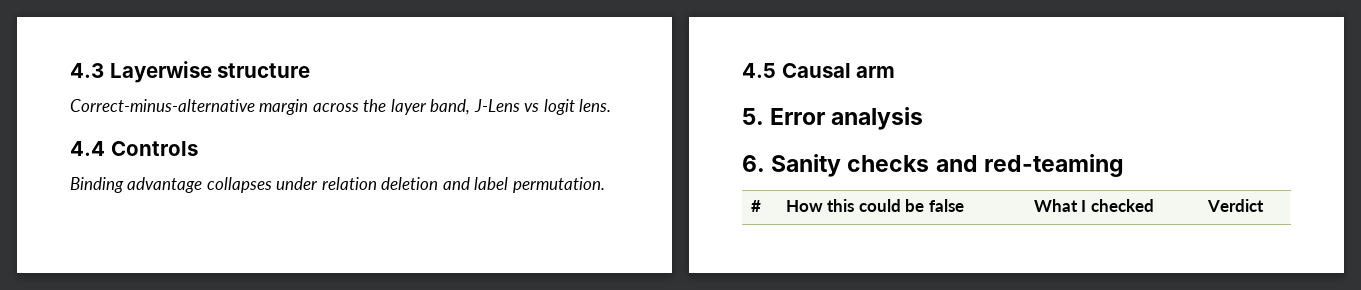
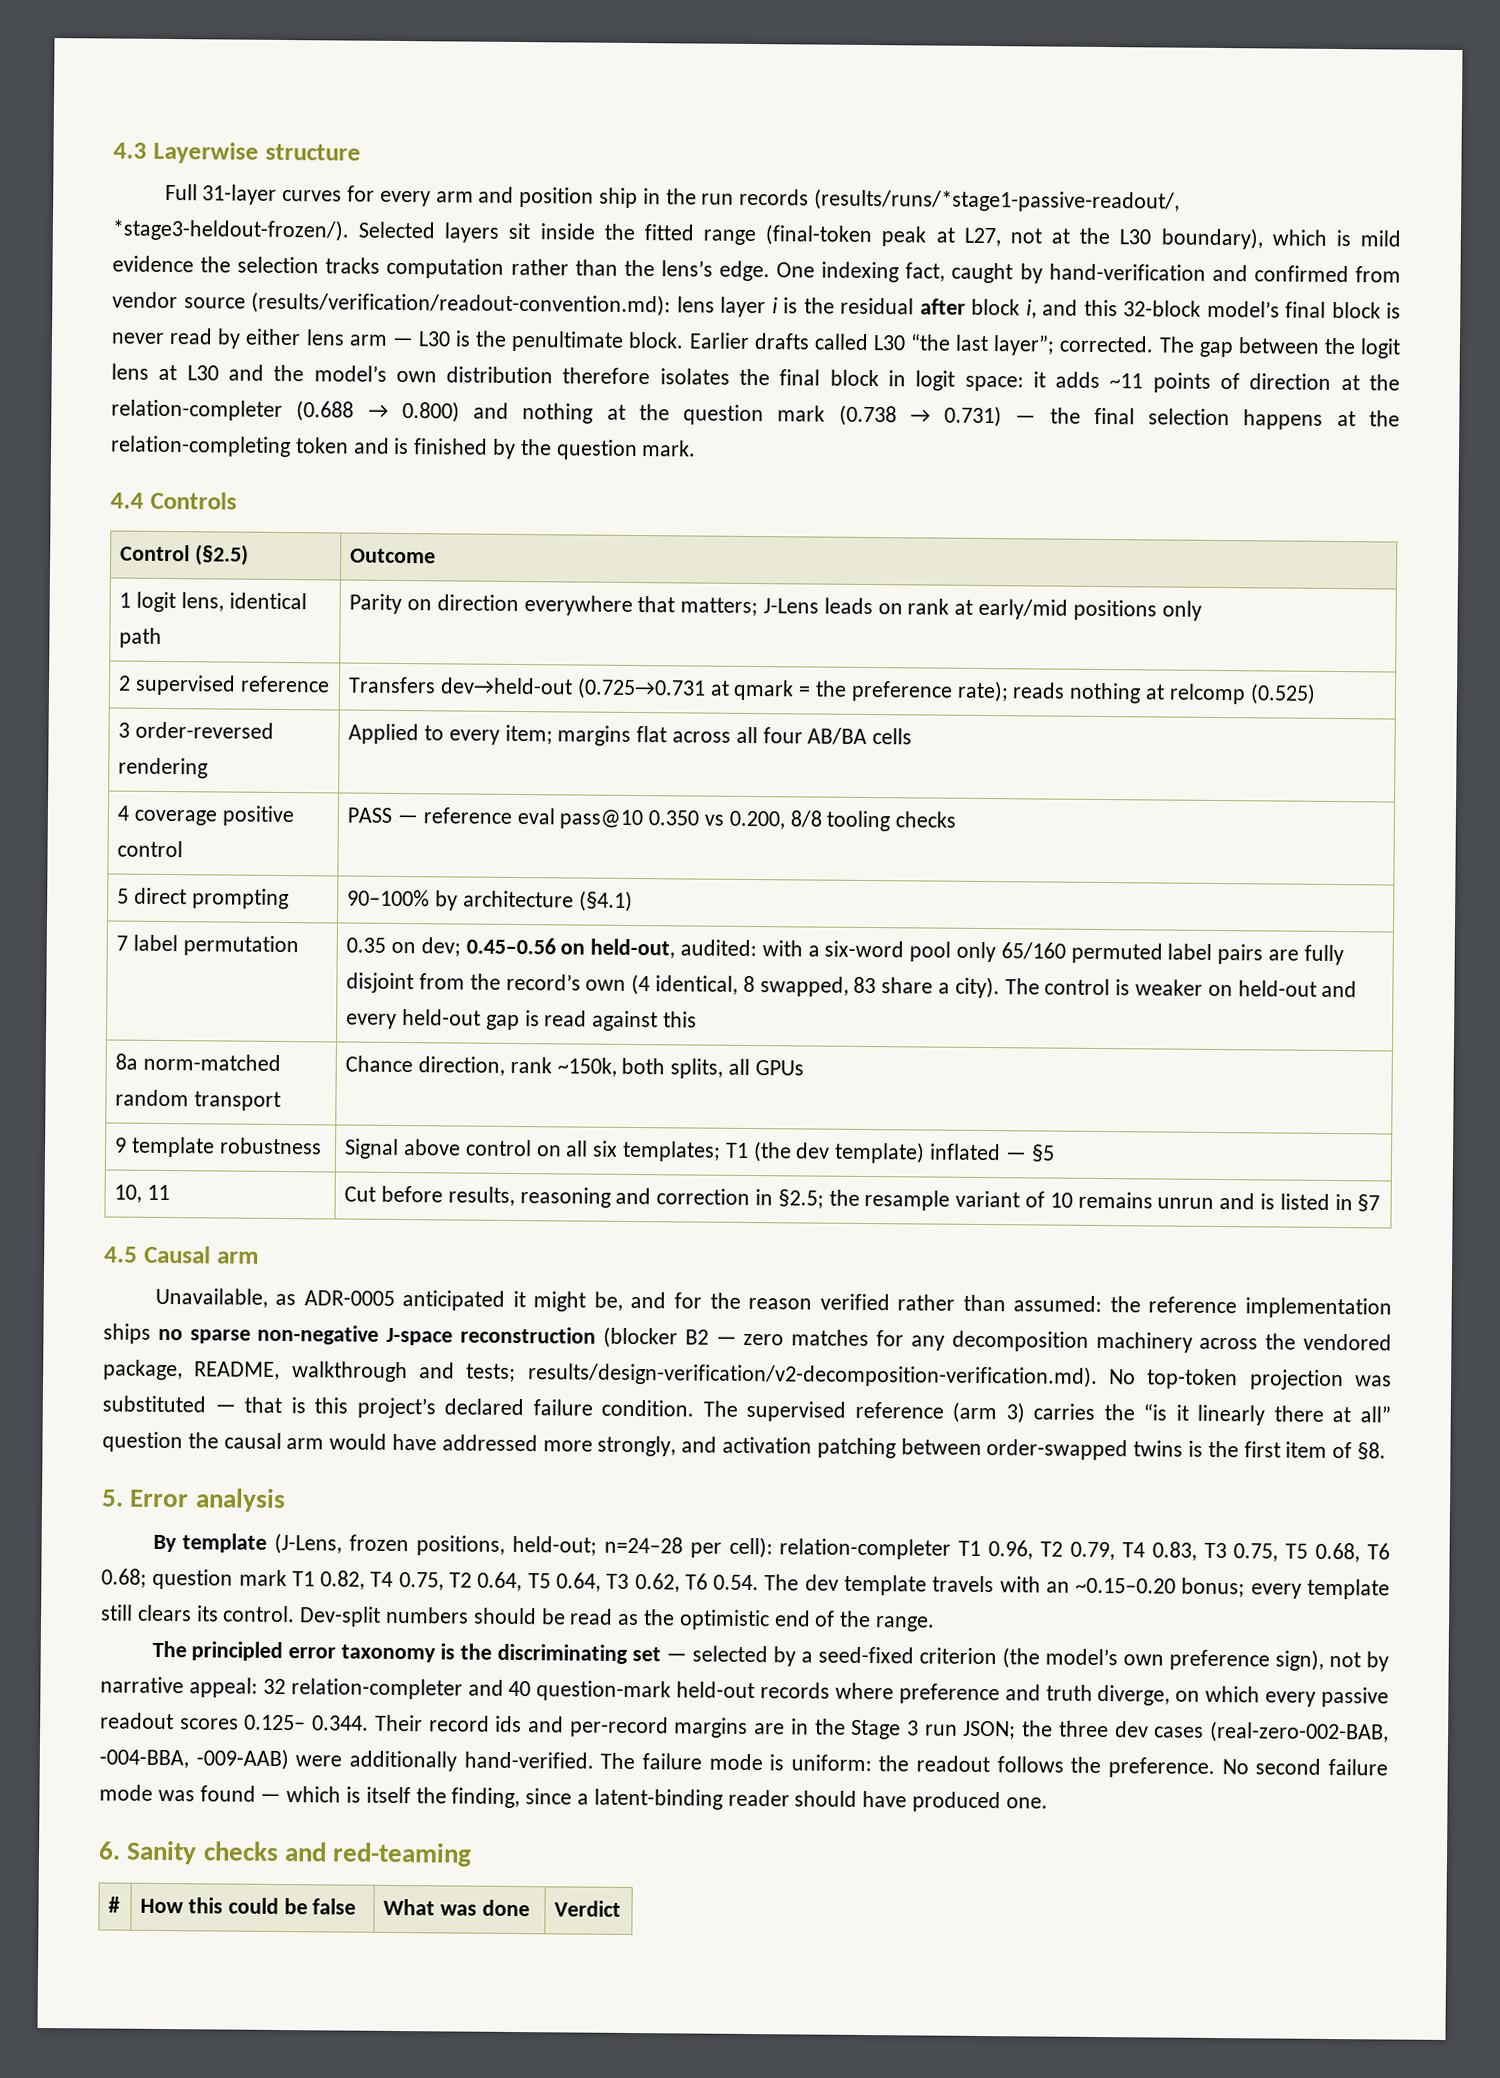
[70,99,612,115] [70,141,198,156] [70,177,605,193] [742,63,896,78] [742,107,924,130] Correct-minus-alternative margin across the layer band, J-Lens vs logit lens. // 4.4 Controls // Binding advantage collapses under relation deletion and label permutation. // 4.5 Causal arm // 5. Error analysis -> [164,183,1180,213] [112,218,1401,250] [112,255,1401,284] [112,291,1401,319] [111,328,1401,359] [111,363,1401,393] [111,399,1401,430] [110,435,697,461] [110,491,237,510] [120,544,249,566] [350,548,437,564] [119,591,307,613] [119,627,163,648] [349,593,1202,621] [118,674,330,696] [348,676,1316,705] [118,721,274,739] [118,757,209,779] [348,723,913,746] [117,805,294,827] [117,840,184,858] [347,807,957,832] [117,887,289,910] [347,889,633,912] [116,934,299,957] [346,937,1344,966] [346,972,1358,999] [346,1009,698,1032] [115,1053,281,1071] [115,1089,281,1111] [345,1055,804,1079] [115,1136,322,1158] [344,1138,1055,1164] [114,1184,170,1203] [344,1185,1381,1212] [104,1245,259,1264] [154,1287,1392,1319] [103,1323,1393,1353] [103,1359,1392,1391] [102,1395,1392,1426] [102,1431,1387,1461] [101,1488,286,1513] [152,1532,1390,1563] [101,1568,1390,1600] [101,1604,936,1632] [151,1640,1389,1672] [100,1676,1390,1708] [100,1712,1389,1744] [99,1748,1388,1779] [99,1784,1048,1813] Full 31-layer curves for every arm and position ship in the run records (results/runs/*stage1-passive-readout/, *stage3-heldout-frozen/). Selected layers sit inside the fitted range (final-token peak at L27, not at the L30 boundary), which is mild evidence the selection tracks computation rather than the lens’s edge. One indexing fact, caught by hand-verification and confirmed from vendor source (results/verification/readout-convention.md): lens layer i is the residual after block i, and this 32-block model’s final block is never read by either lens arm — L30 is the penultimate block. Earlier drafts called L30 “the last layer”; corrected. The gap between the logit lens at L30 and the model’s own distribution therefore isolates the final block in logit space: it adds ~11 points of direction at the relation-completer (0.688 → 0.800) and nothing at the question mark (0.738 → 0.731) — the final selection happens at the relation-completing token and is finished by the question mark. // 4.4 Controls // Control (§2.5) | Outcome // 1 logit lens, identical path | Parity on direction everywhere that matters; J-Lens leads on rank at early/mid positions only // 2 supervised reference | Transfers dev→held-out (0.725→0.731 at qmark = the preference rate); reads nothing at relcomp (0.525) // 3 order-reversed rendering | Applied to every item; margins flat across all four AB/BA cells // 4 coverage positive control | PASS — reference eval pass@10 0.350 vs 0.200, 8/8 tooling checks // 5 direct prompting | 90–100% by architecture (§4.1) // 7 label permutation | 0.35 on dev; 0.45–0.56 on held-out, audited: with a six-word pool only 65/160 permuted label pairs are fully disjoint from the record’s own (4 identical, 8 swapped, 83 share a city). The control is weaker on held-out and every held-out gap is read against this // 8a norm-matched random transport | Chance direction, rank ~150k, both splits, all GPUs // 9 template robustness | Signal above control on all six templates; T1 (the dev template) inflated — §5 // 10, 11 | Cut before results, reasoning and correction in §2.5; the resample variant of 10 remains unrun and is listed in §7 // 4.5 Causal arm // Unavailable, as ADR-0005 anticipated it might be, and for the reason verified rather than assumed: the reference implementation ships no sparse non-negative J-space reconstruction (blocker B2 — zero matches for any decomposition machinery across the vendored package, README, walkthrough and tests; results/design-verification/v2-decomposition-verification.md). No top-token projection was substituted — that is this project’s declared failure condition. The supervised reference (arm 3) carries the “is it linearly there at all” question the causal arm would have addressed more strongly, and activation patching between order-swapped twins is the first item of §8. // 5. Error analysis // By template (J-Lens, frozen positions, held-out; n=24–28 per cell): relation-completer T1 0.96, T2 0.79, T4 0.83, T3 0.75, T5 0.68, T6 0.68; question mark T1 0.82, T4 0.75, T2 0.64, T5 0.64, T3 0.62, T6 0.54. The dev template travels with an ~0.15–0.20 bonus; every template still clears its control. Dev-split numbers should be read as the optimistic end of the range. // The principled error taxonomy is the discriminating set — selected by a seed-fixed criterion (the model’s own preference sign), not by narrative appeal: 32 relation-completer and 40 question-mark held-out records where preference and truth diverge, on which every passive readout scores 0.125– 0.344. Their record ids and per-record margins are in the Stage 3 run JSON; the three dev cases (real-zero-002-BAB, -004-BBA, -009-AAB) were additionally hand-verified. The failure mode is uniform: the readout follows the preference. No second failure mode was found — which is itself the finding, since a latent-binding reader should have produced one.
[1081,199,1154,212] I checked -> [439,1899,530,1917] was done

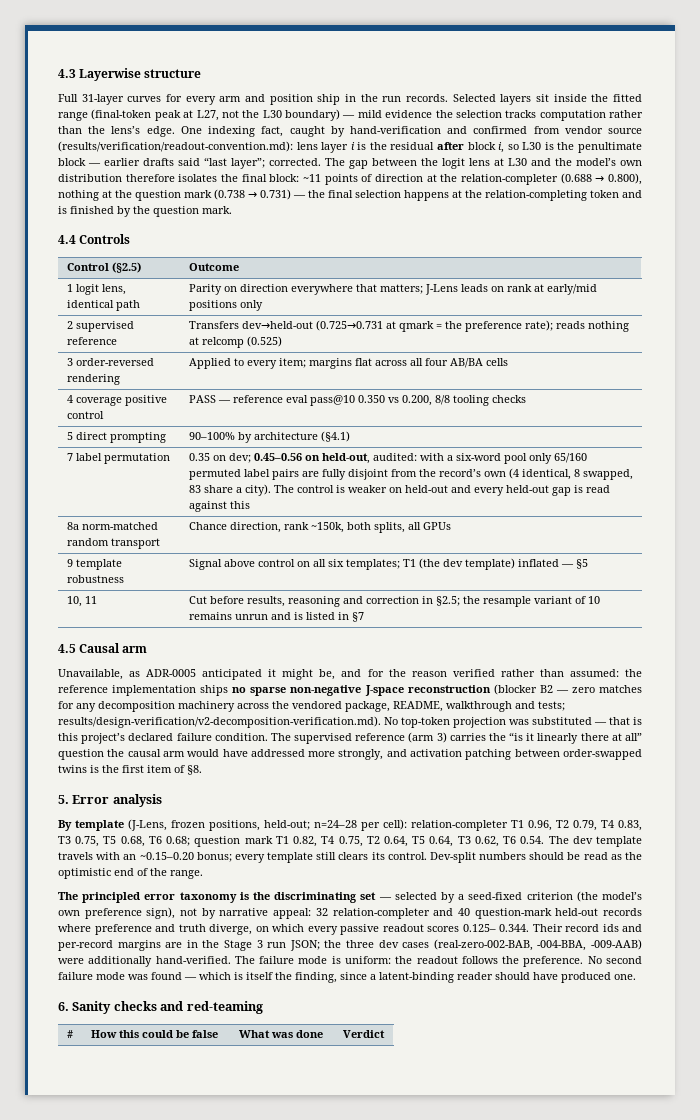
[739,188,1180,213] [112,218,349,242] records (results/runs/*stage1-passive-readout/, *stage3-heldout-frozen/). -> [406,94,449,102] records.
[1051,228,1071,244] at -> (239, 114) none
[1160,227,1351,250] boundary), which is -> [285,109,356,121] boundary) —
[1042,299,1401,319] [111,328,990,352] and this 32-block model’s final block is never read by either lens arm — L30 is the penultimate block. Earlier drafts called L30 “the last -> [507,142,642,153] [58,157,227,166] so L30 is the penultimate block — earlier drafts said “last
[829,369,1101,392] block in logit space: it adds -> [269,174,300,182] block:
[401,400,510,423] 0.800) and -> [608,173,642,185] 0.800),

